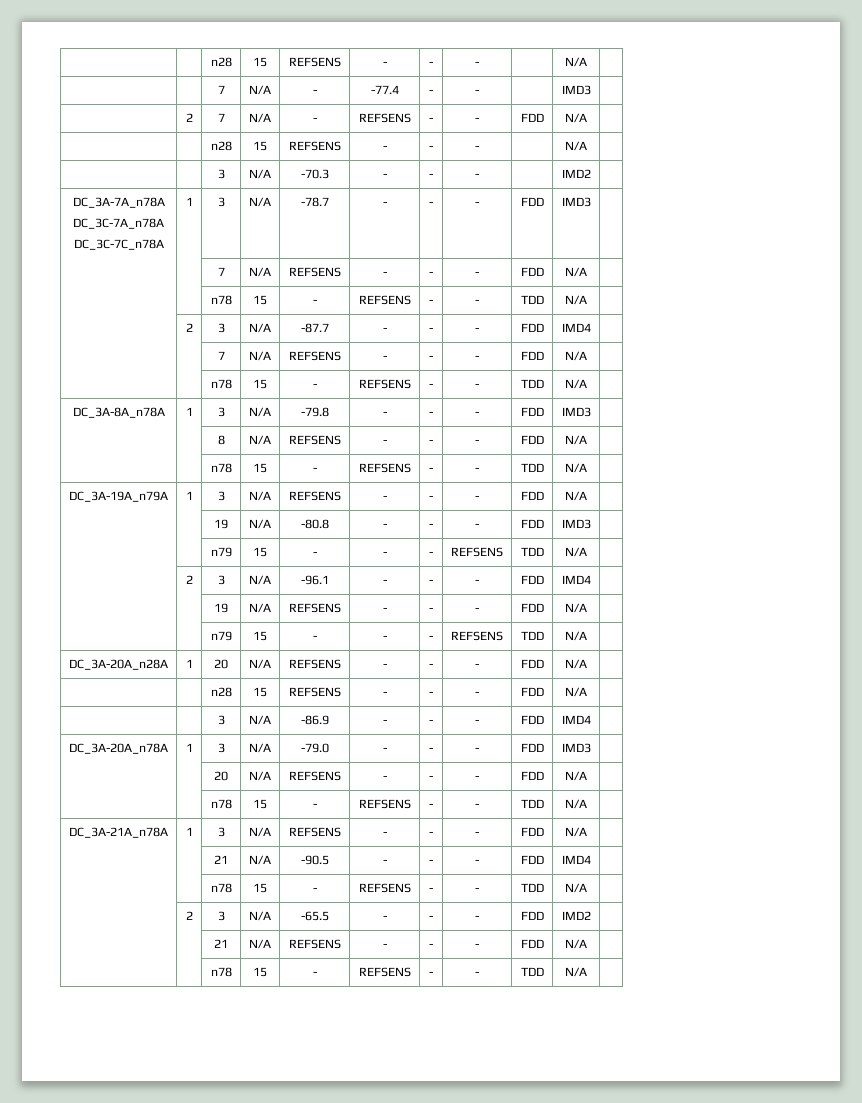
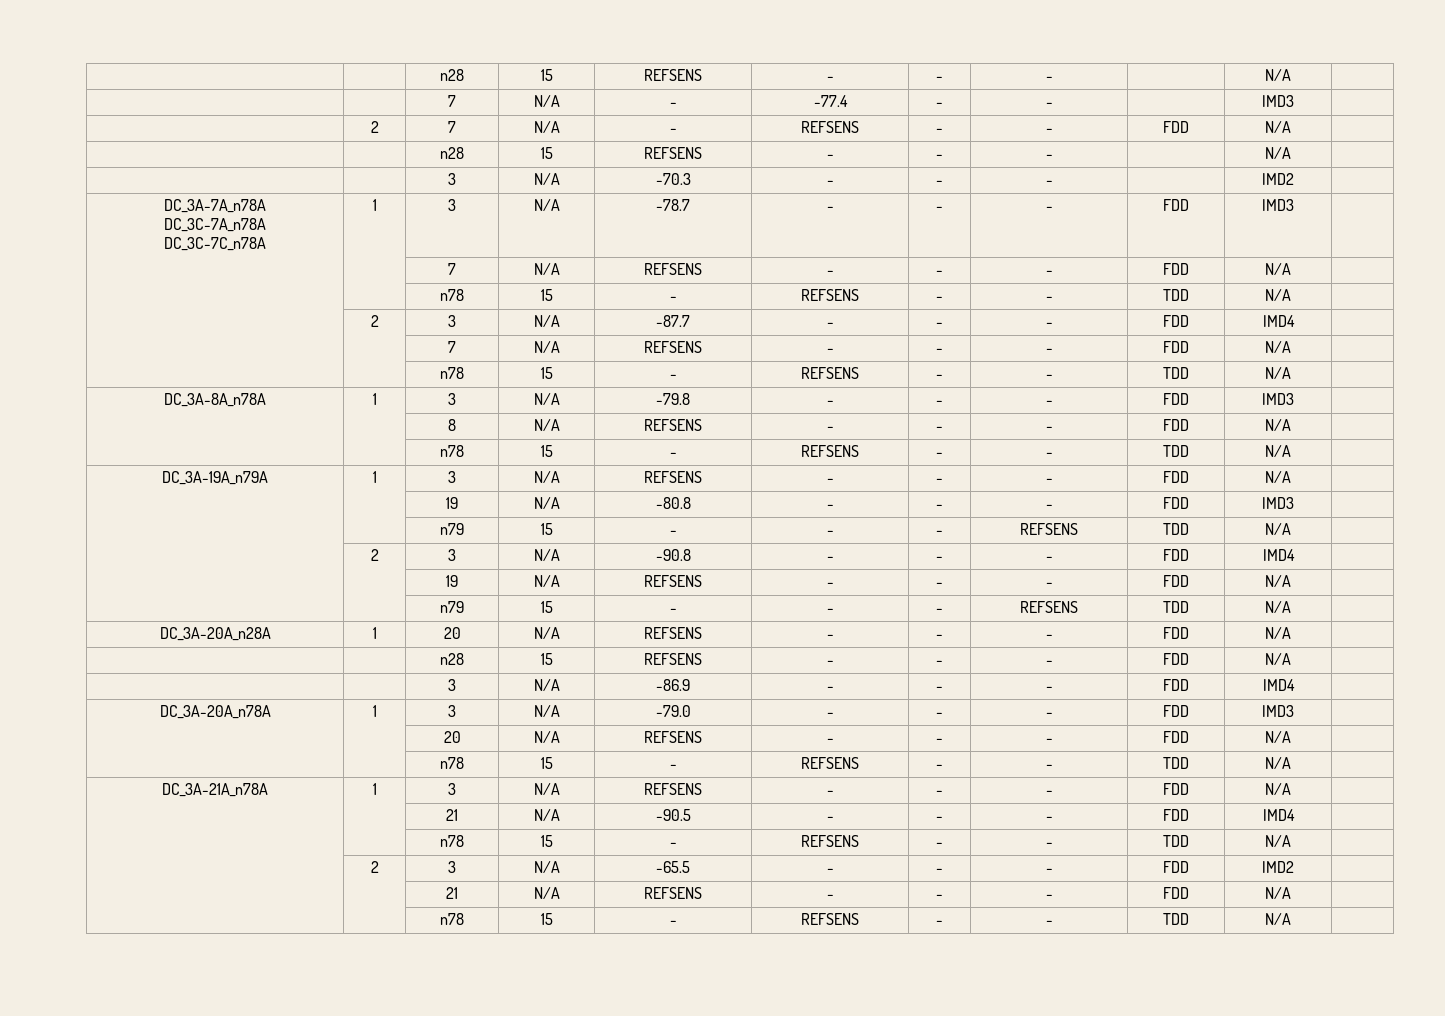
[300,575,329,585] -96.1 -> [655,549,691,561] -90.8

